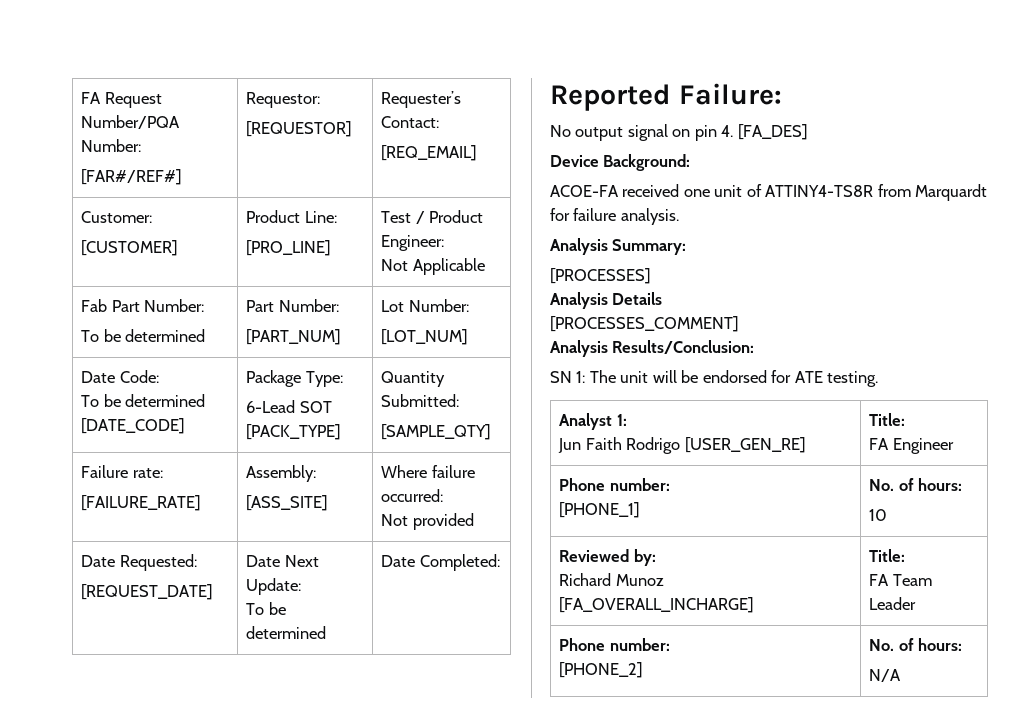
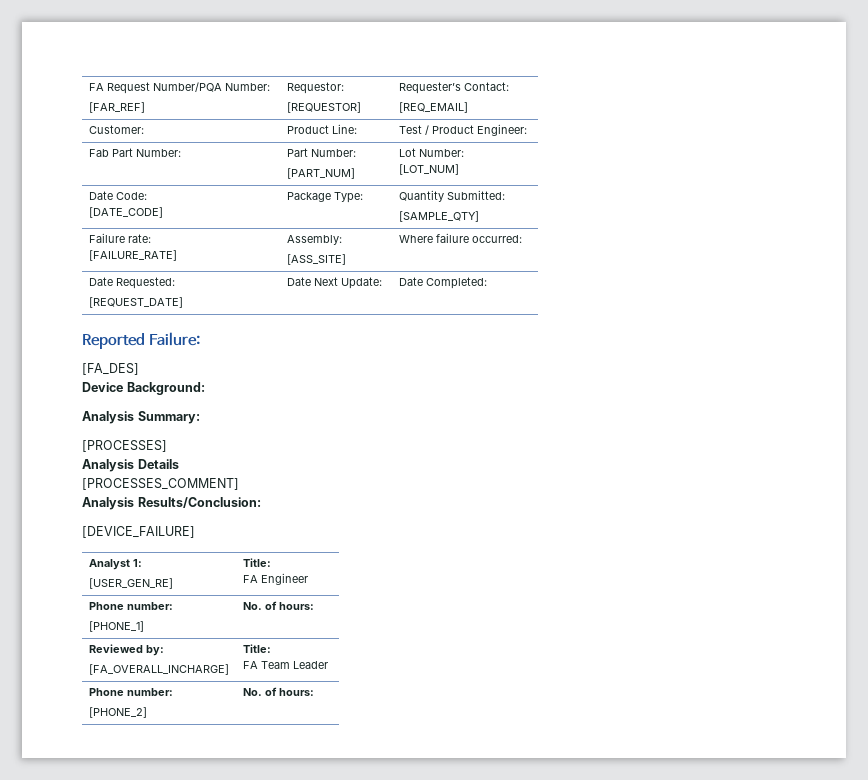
[81,169,183,185] [FAR#/REF#] -> [88,102,145,113] [FAR_REF]
[81,240,179,256] // [CUSTOMER] -> (144, 129) none
[246,240,332,256] // [PRO_LINE] -> (357, 129) none
[381,258,485,275] // Not Applicable -> (527, 130) none
[81,329,206,342] // To be determined -> (181, 153) none
[81,394,206,407] To be determined -> (147, 196) none
[246,400,332,413] [246,424,342,440] // 6-Lead SOT [PACK_TYPE] -> (363, 197) none
[381,513,474,530] // Not provided -> (522, 239) none
[246,602,286,615] [246,626,327,639] // To be determined -> (382, 283) none
[550,124,808,141] [550,154,691,171] [550,184,988,201] [550,208,679,225] No output signal on pin 4. [FA_DES] // Device Background: // ACOE-FA received one unit of ATTINY4-TS8R from Marquardt for failure analysis. -> [82,363,139,375] [82,382,205,395] [FA_DES] // Device Background:
[550,370,879,387] SN 1: The unit will be endorsed for ATE testing. -> [82,526,195,538] [DEVICE_FAILURE]
[558,437,681,454] Jun Faith Rodrigo -> (142, 563) none
[869,509,888,521] // 10 -> (314, 606) none
[559,573,664,586] Richard Munoz -> (164, 650) none
[869,669,902,682] // N/A -> (314, 692) none

